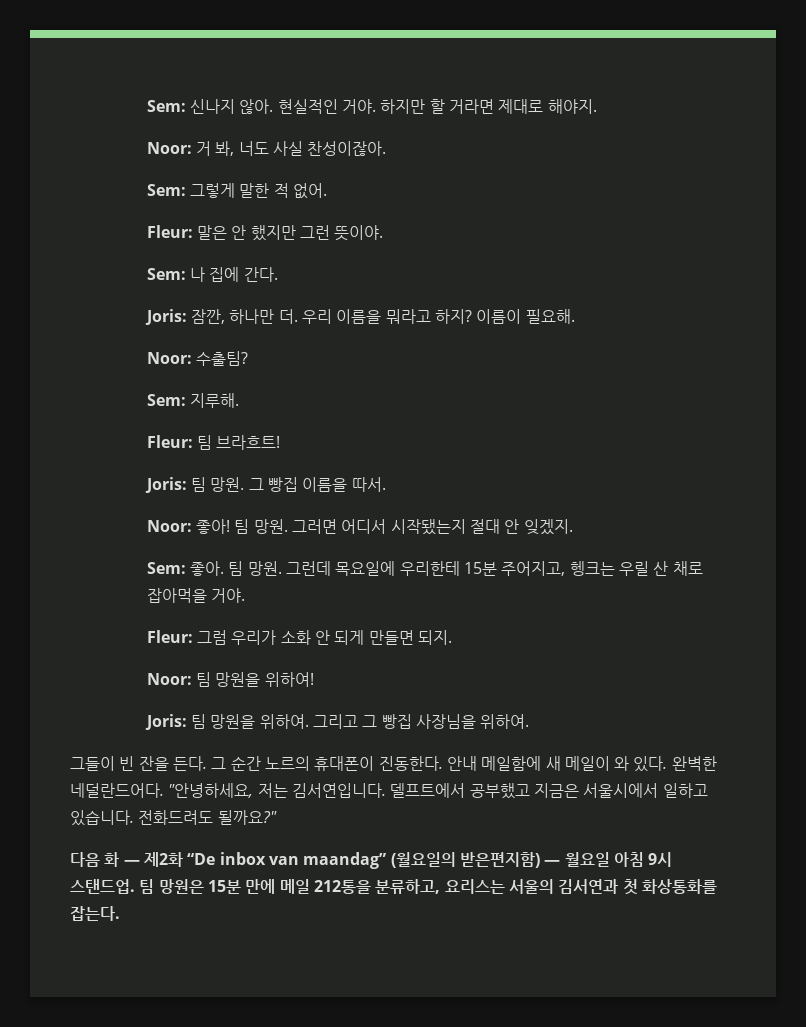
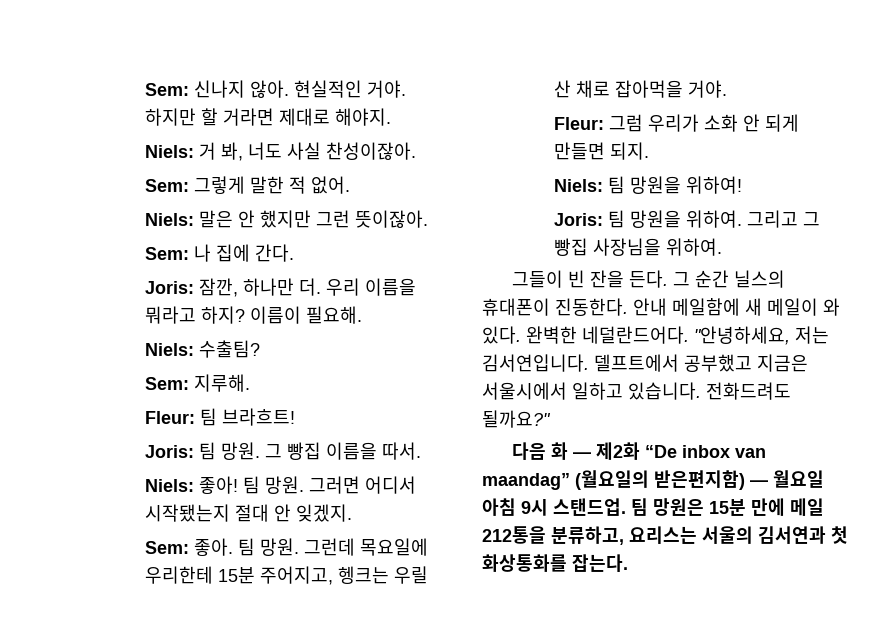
[146,142,192,154] Noor: -> [144,145,194,158] Niels:
[146,225,193,238] Fleur: -> [144,213,194,226] Niels:
[334,225,384,241] 뜻이야. -> [354,210,428,228] 뜻이잖아.
[146,352,192,364] Noor: -> [144,343,194,356] Niels:
[146,520,192,532] Noor: -> [144,479,194,492] Niels:
[146,673,192,685] Noor: -> [553,179,603,192] Niels:
[264,756,310,771] 노르의 -> [733,270,785,288] 닐스의

